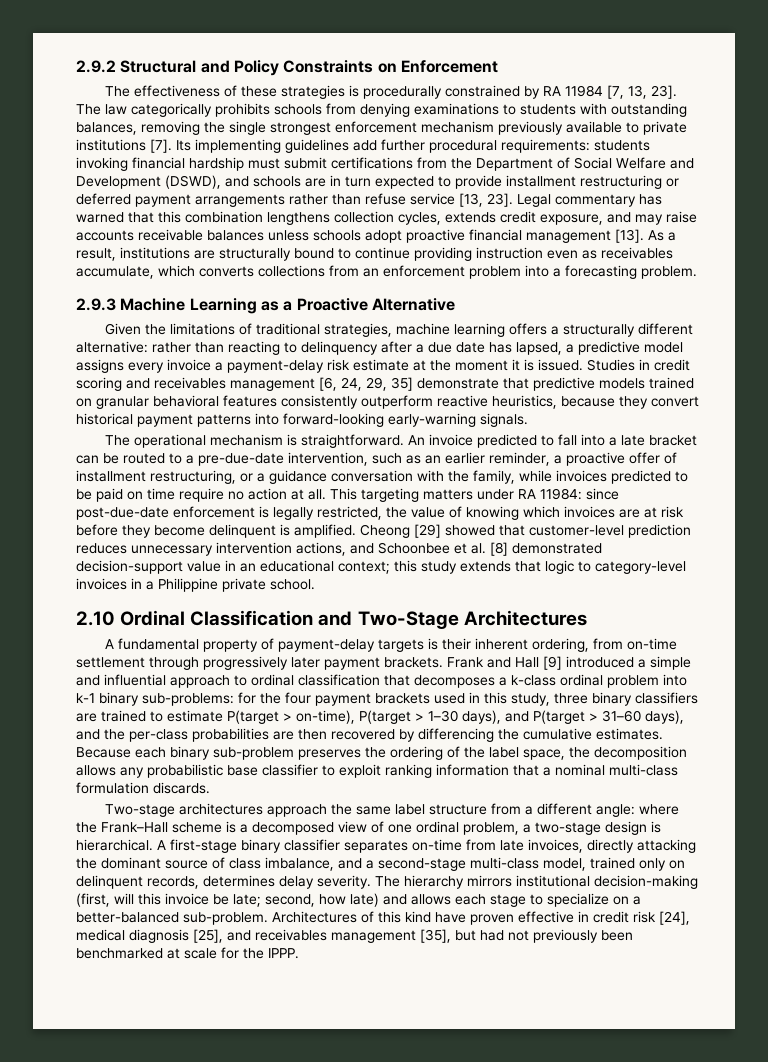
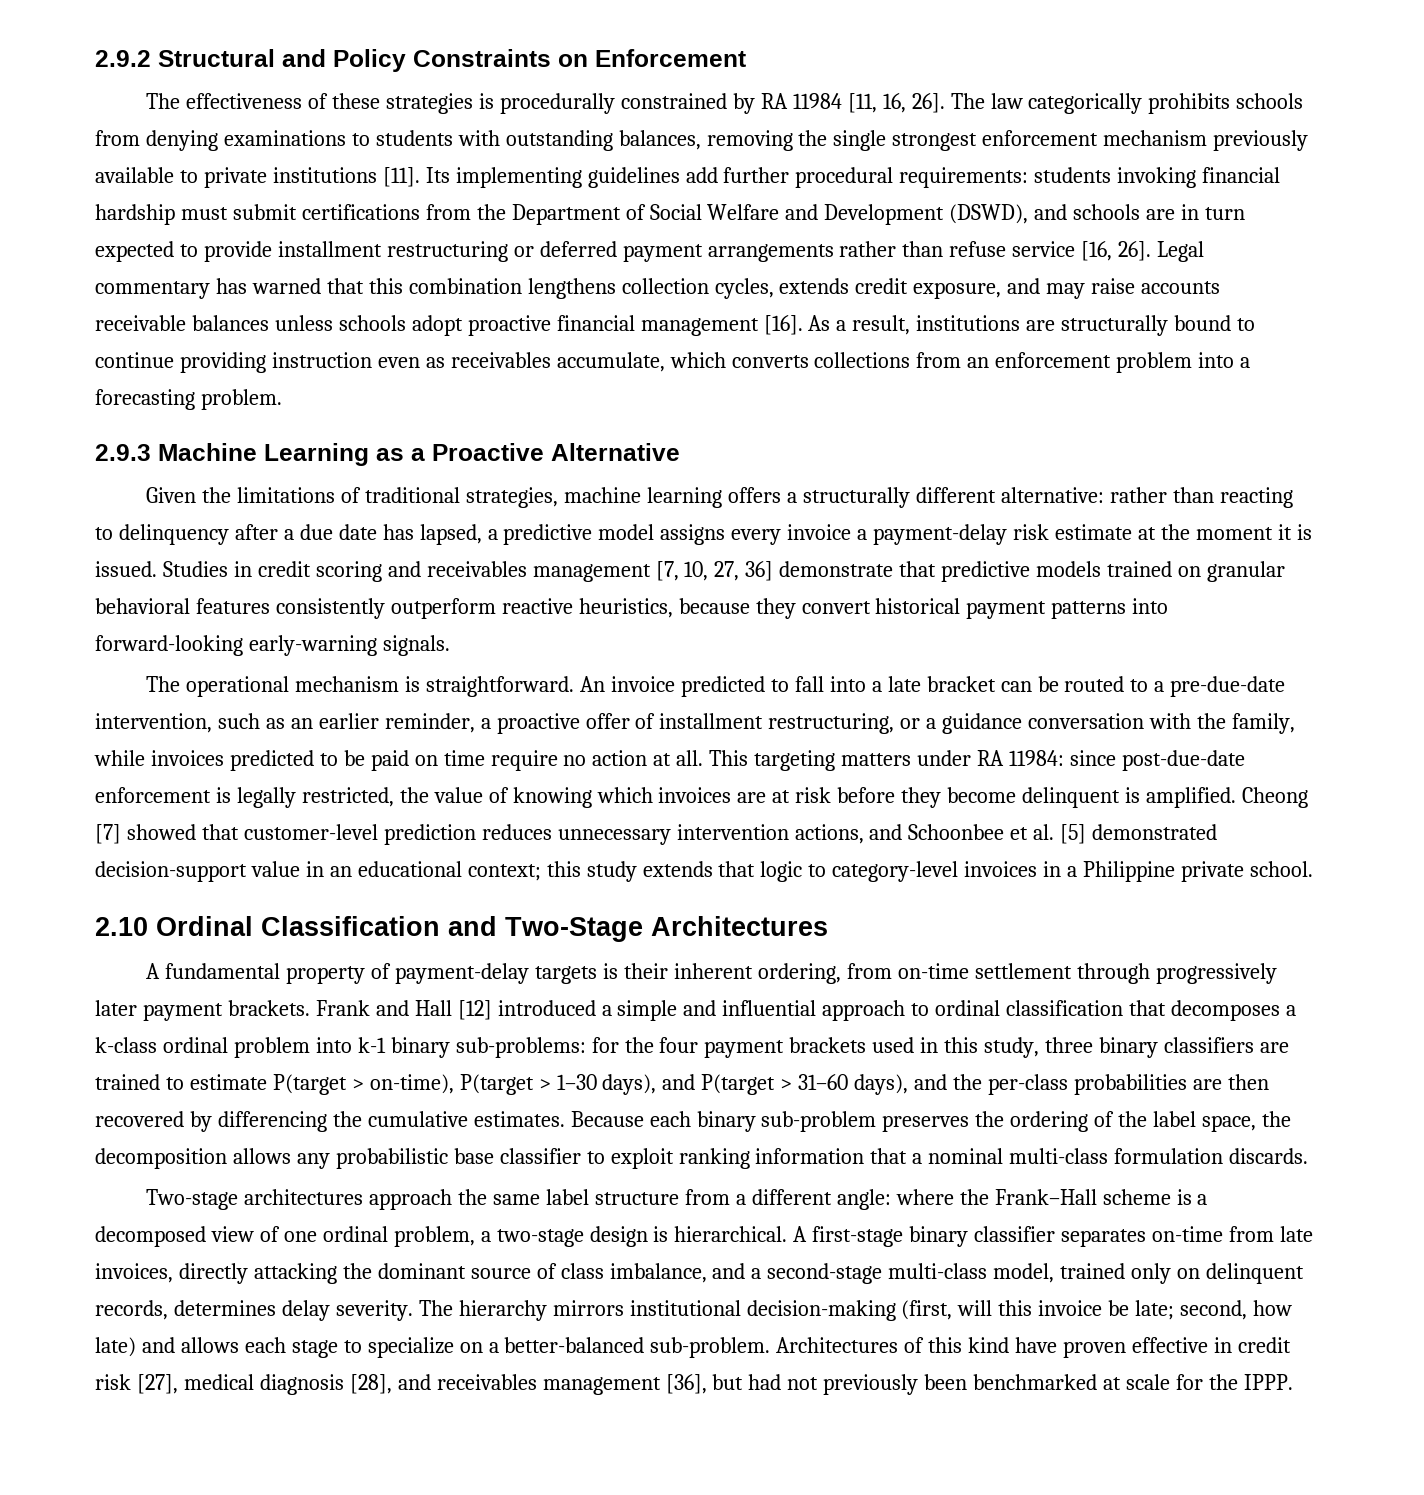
[607,85,678,99] [7, 13, 23]. -> [847,93,945,113] [11, 16, 26].
[150,139,172,153] [7]. -> [382,167,420,187] [11].
[459,193,513,207] [13, 23]. -> [1081,241,1152,261] [16, 26].
[615,229,644,243] [13]. -> [763,315,803,335] [16].
[319,377,413,391] [6, 24, 29, 35] -> [655,561,774,581] [7, 10, 27, 36]
[414,524,441,538] [29] -> [95,824,121,844] [7]
[490,542,508,556] [8] -> [1060,824,1087,844] [5]
[543,656,562,670] [9] -> [457,1000,492,1020] [12]
[659,911,690,925] [24], -> [136,1374,178,1394] [27],
[193,929,451,943] [25], and receivables management [35], -> [349,1374,707,1395] [28], and receivables management [36],

